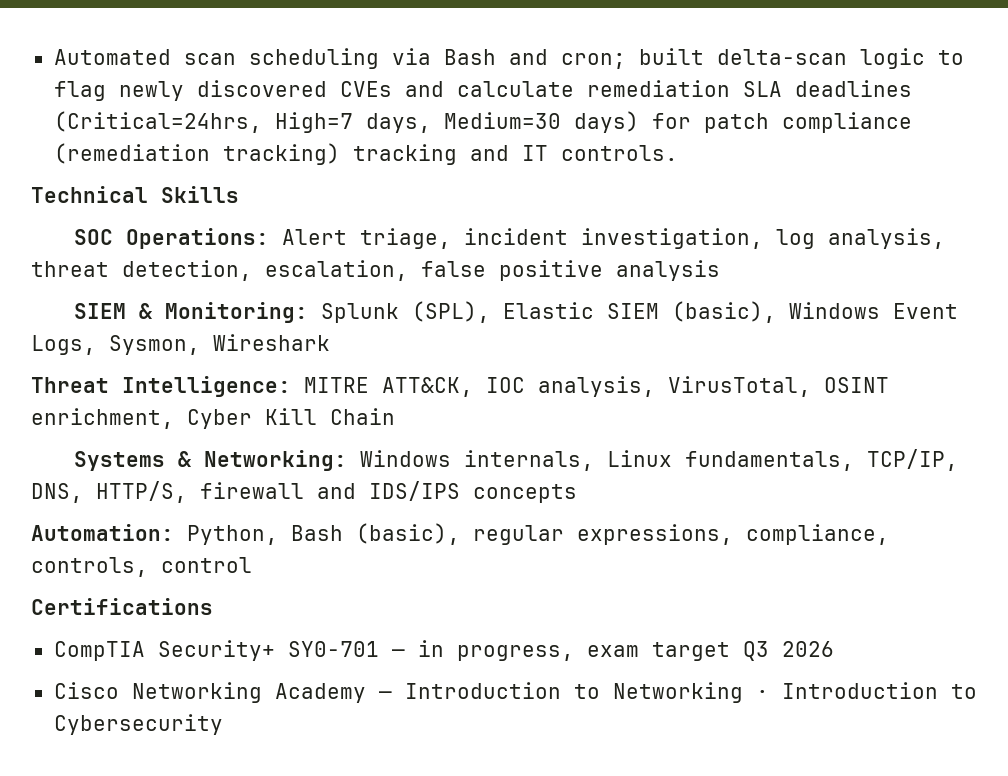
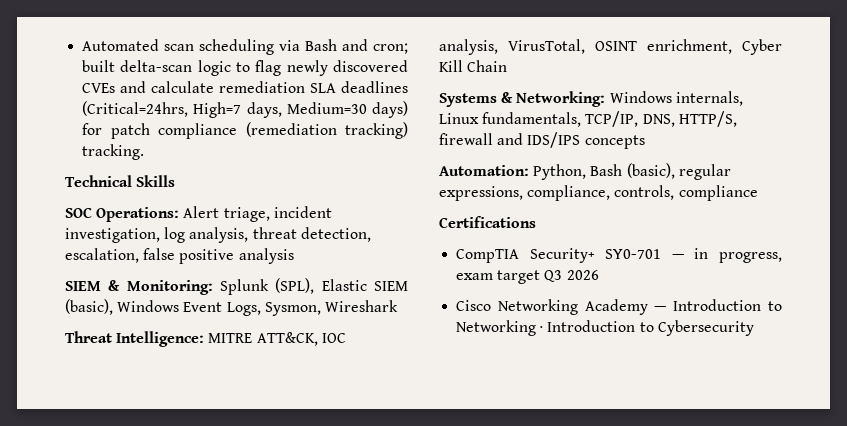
[352,144,678,165] tracking and IT controls. -> [82,144,145,160] tracking.
[161,557,252,573] control -> [678,185,758,201] compliance

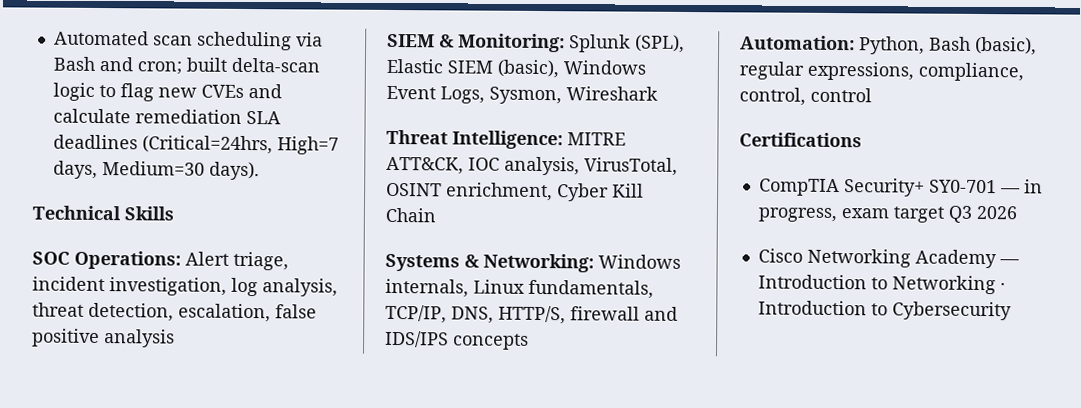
[286,60,408,76] newly discovered -> [157,87,197,98] new
[371,101,408,118] [82,122,408,139] [82,144,145,160] days) for patch compliance (remediation tracking) tracking. -> [208,161,260,181] days).
[614,185,758,201] controls, compliance -> [739,87,872,106] control, control

